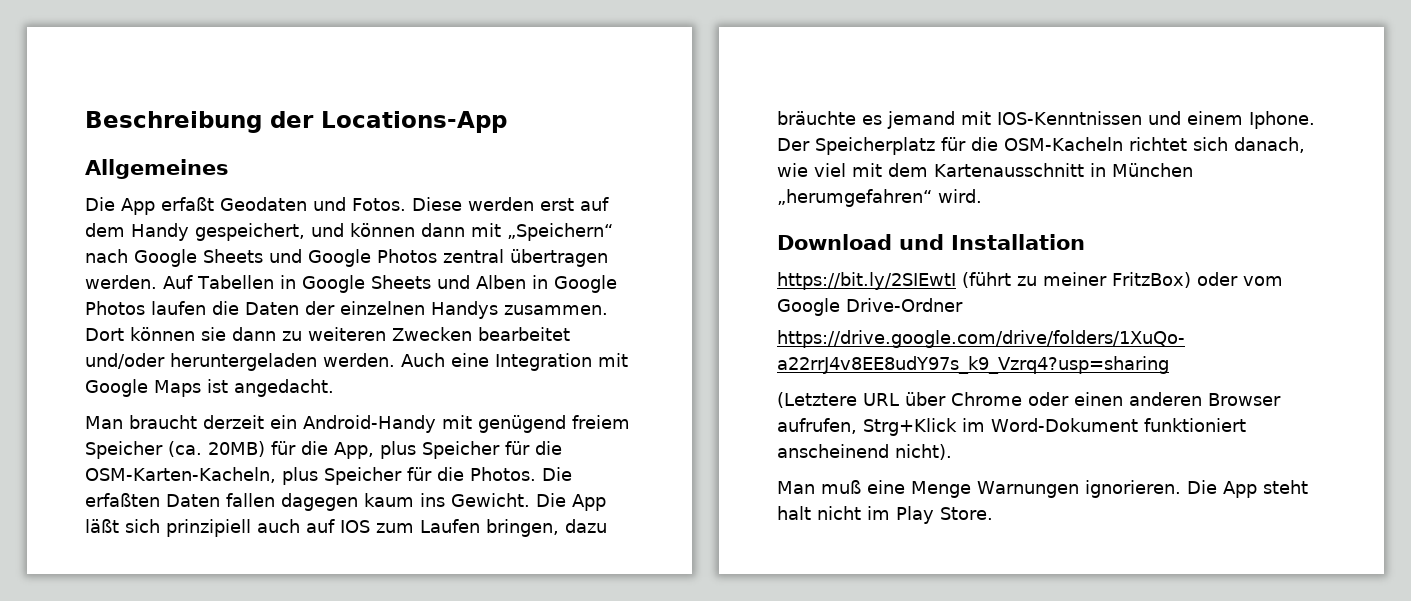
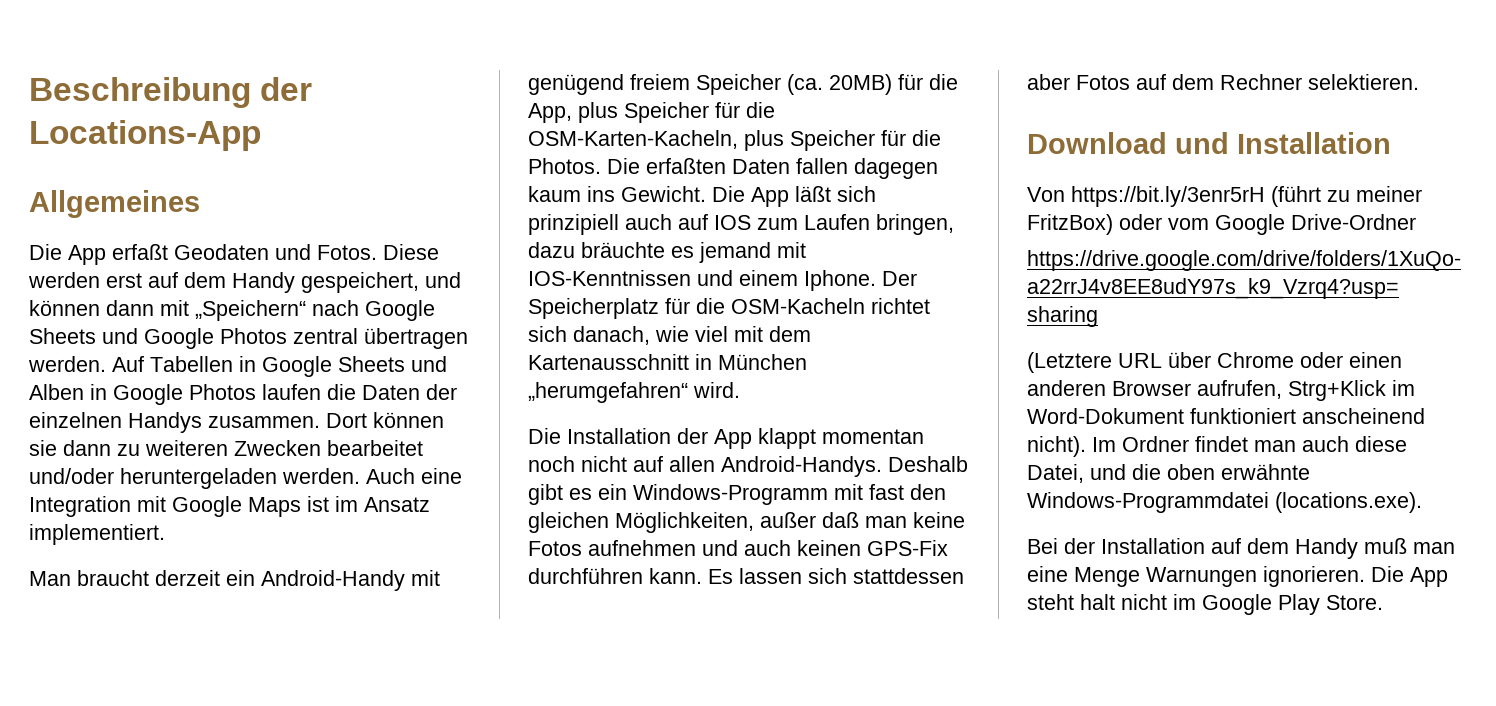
[234,379,334,397] angedacht. -> [335,496,430,512] [29,524,165,545] im Ansatz implementiert.
(982, 196) none -> [528,428,924,449] [528,456,968,477] [528,484,946,505] [528,512,965,533] [528,540,948,556] [528,568,964,584] [1027,74,1419,90] // Die Installation der App klappt momentan noch nicht auf allen Android-Handys. Deshalb gibt es ein Windows-Programm mit fast den gleichen Möglichkeiten, außer daß man keine Fotos aufnehmen und auch keinen GPS-Fix durchführen kann. Es lassen sich stattdessen aber Fotos auf dem Rechner selektieren.
[777,272,956,290] https://bit.ly/2SIEwtI -> [1027,186,1265,207] Von https://bit.ly/3enr5rH
[777,480,861,494] // Man muß -> [1092,436,1407,452] [1027,464,1310,483] [1027,492,1422,513] [1027,538,1455,559] Im Ordner findet man auch diese Datei, und die oben erwähnte Windows-Programmdatei (locations.exe). // Bei der Installation auf dem Handy muß man
(890, 513) none -> [1202,594,1272,615] Google

